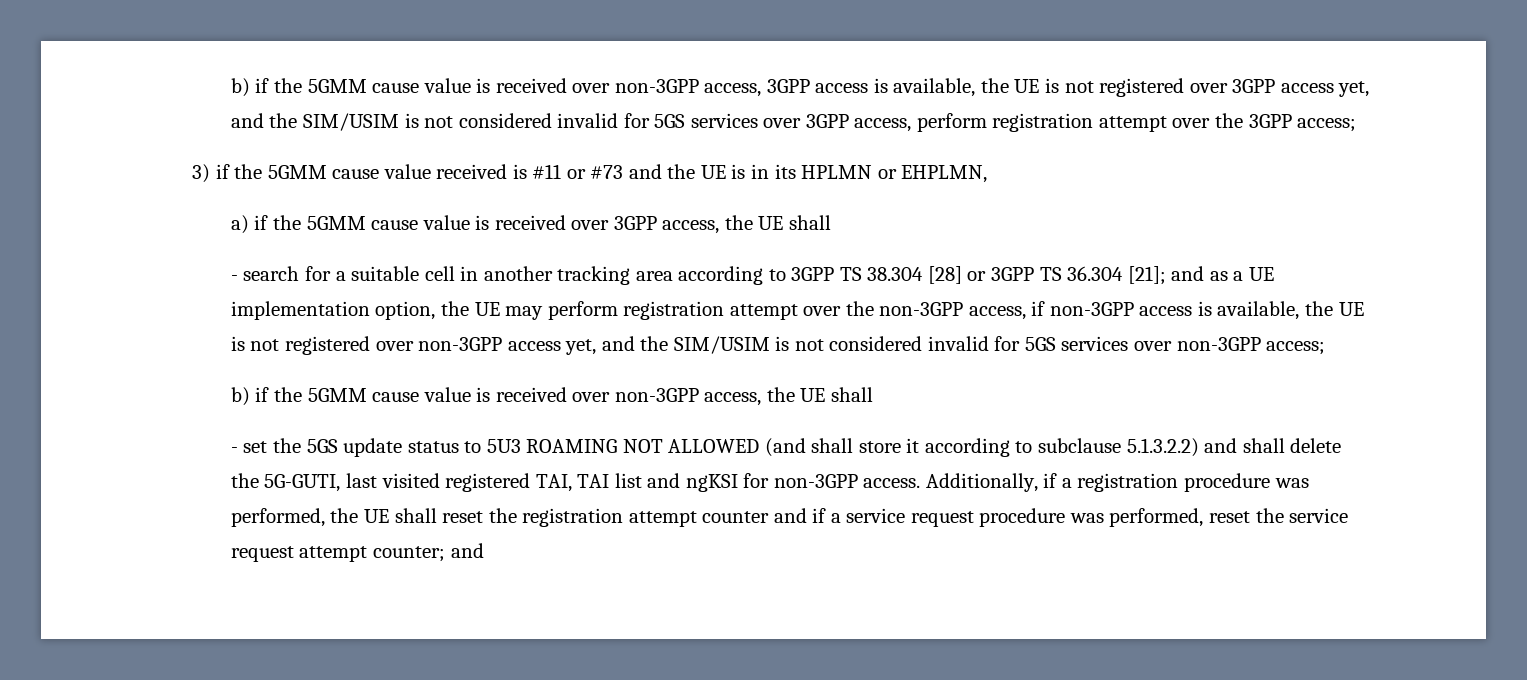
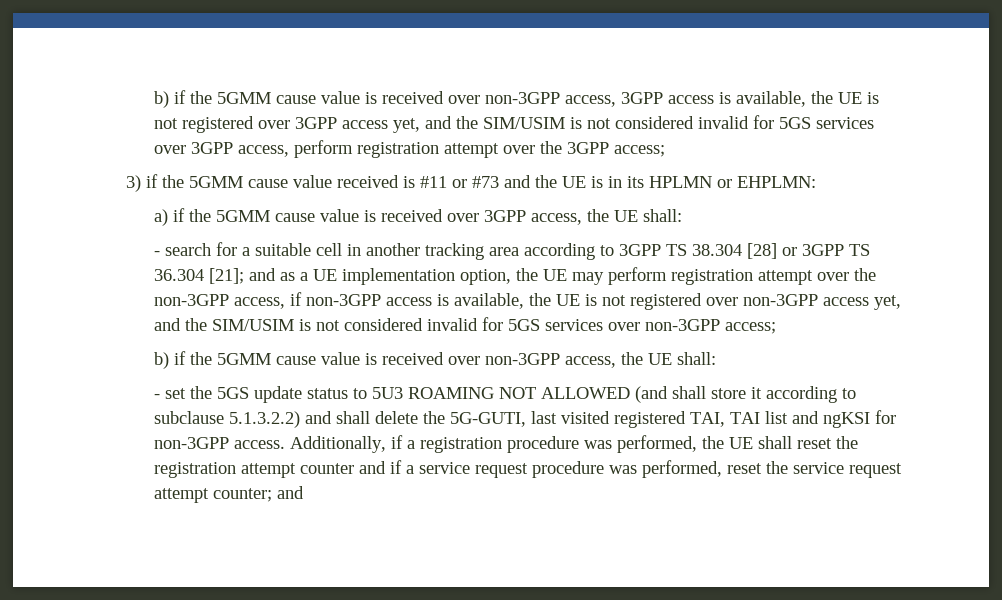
[901,165,988,183] EHPLMN, -> [737,176,817,188] EHPLMN:
[788,215,831,230] shall -> [643,209,683,222] shall:
[830,387,873,402] shall -> [677,352,717,365] shall:

